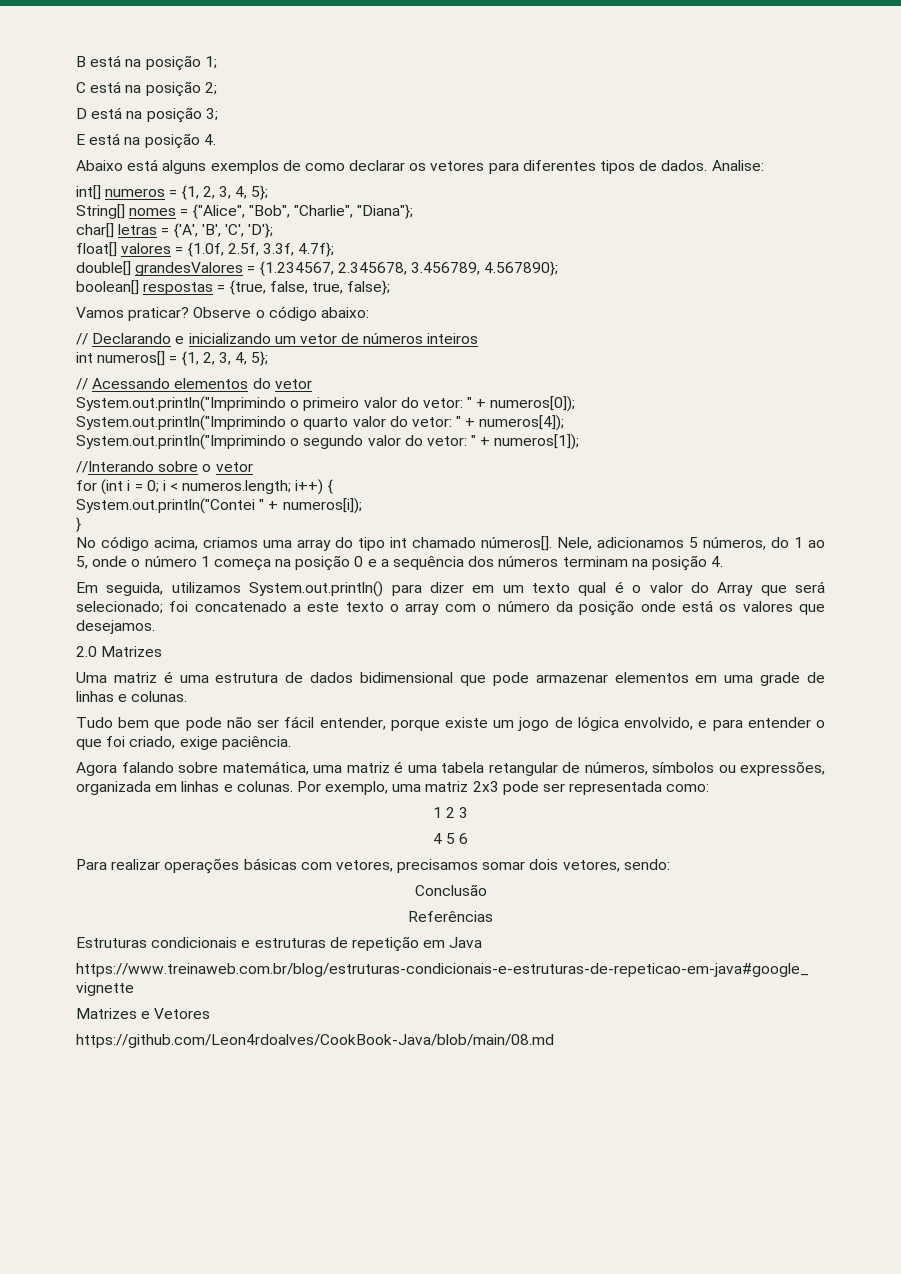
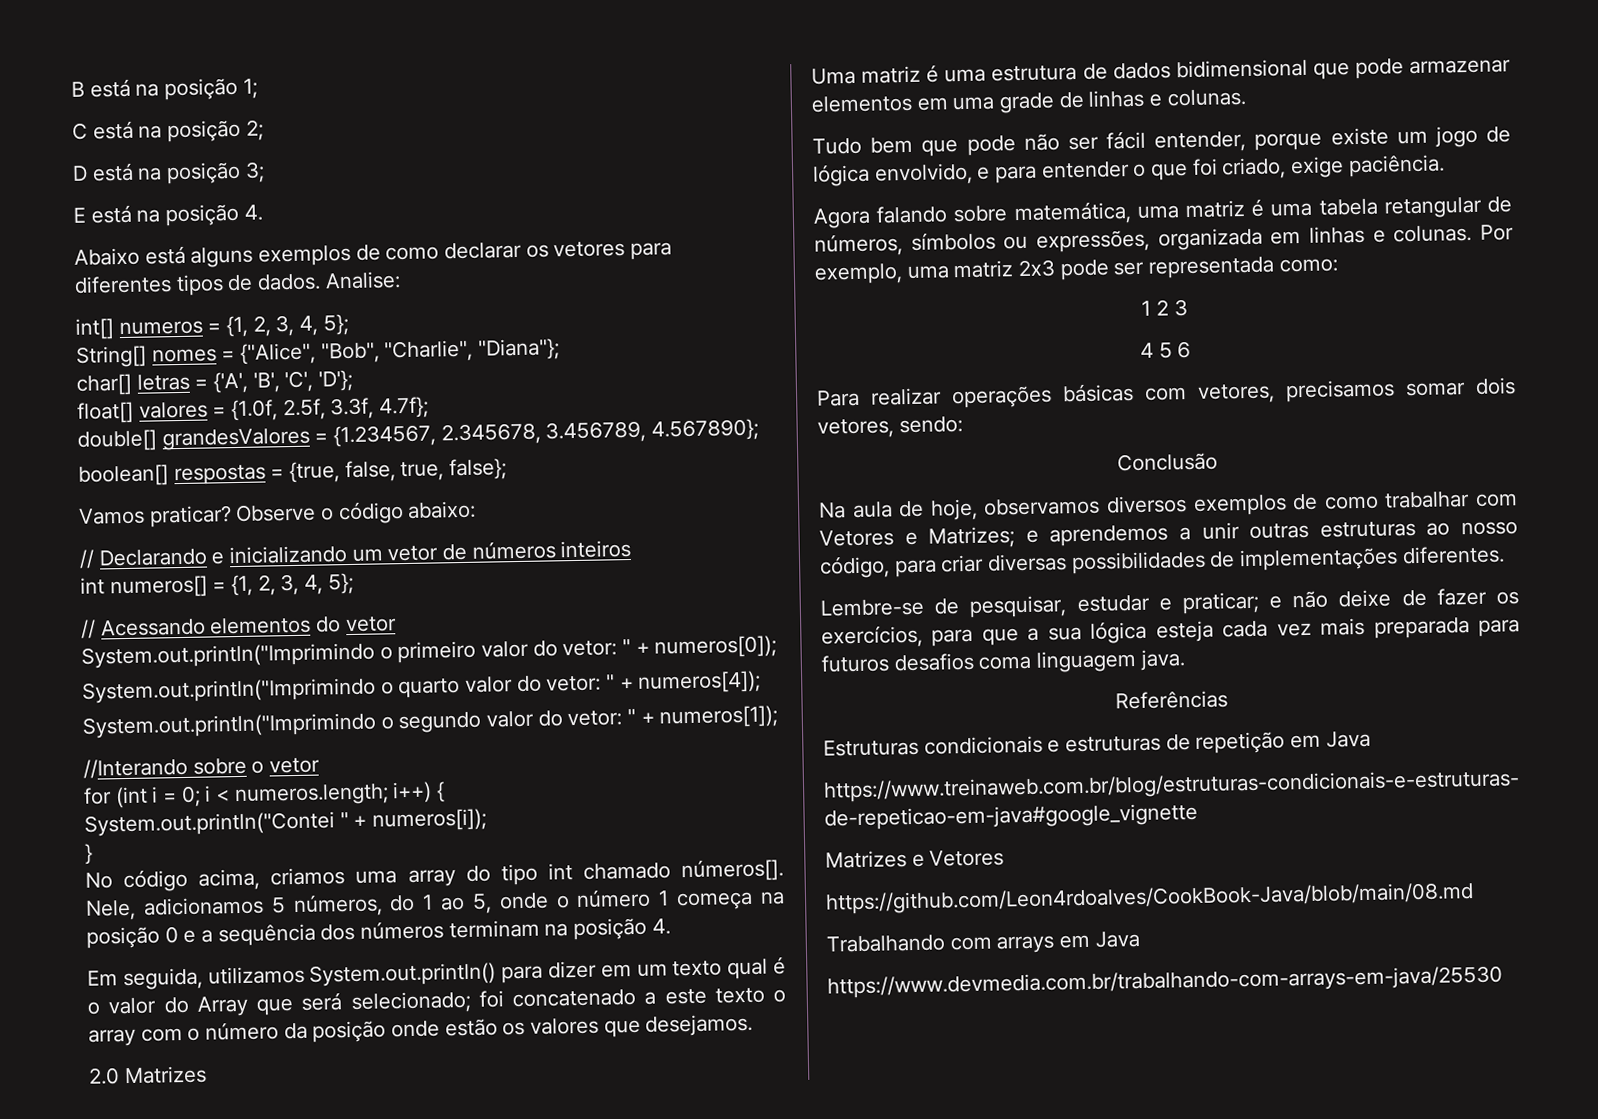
[681,600,713,612] está -> [444,1018,498,1037] estão
(487, 890) none -> [818,491,1518,521] [819,521,1518,549] [819,545,1505,579] [820,587,1519,618] [821,617,1520,649] [821,649,1186,673] // Na aula de hoje, observamos diversos exemplos de como trabalhar com Vetores e Matrizes; e aprendemos a unir outras estruturas ao nosso código, para criar diversas possibilidades de implementações diferentes. // Lembre-se de pesquisar, estudar e praticar; e não deixe de fazer os exercícios, para que a sua lógica esteja cada vez mais preparada para futuros desafios coma linguagem java.
(554, 1041) none -> [826,930,1140,954] [827,965,1503,999] // Trabalhando com arrays em Java // https://www.devmedia.com.br/trabalhando-com-arrays-em-java/25530

